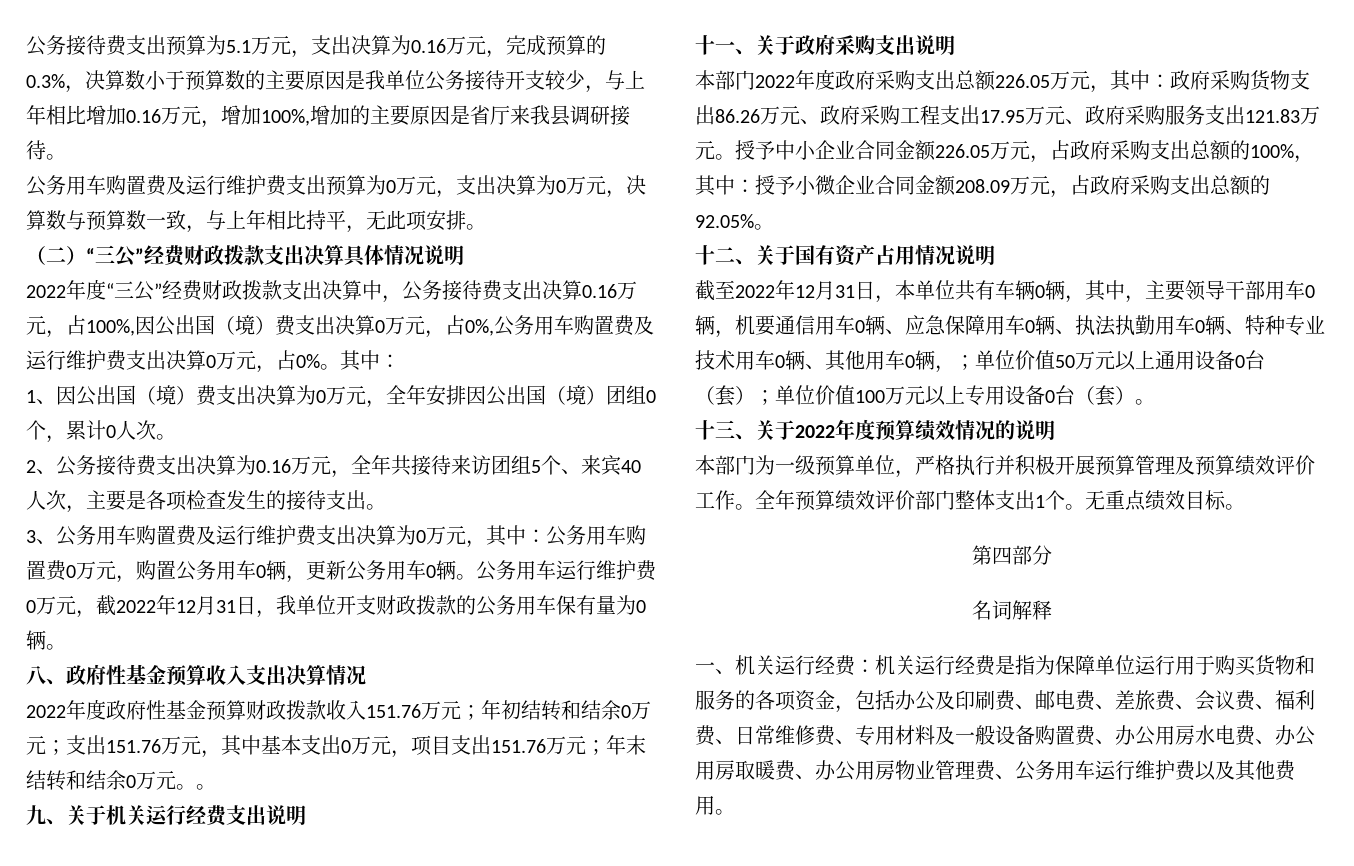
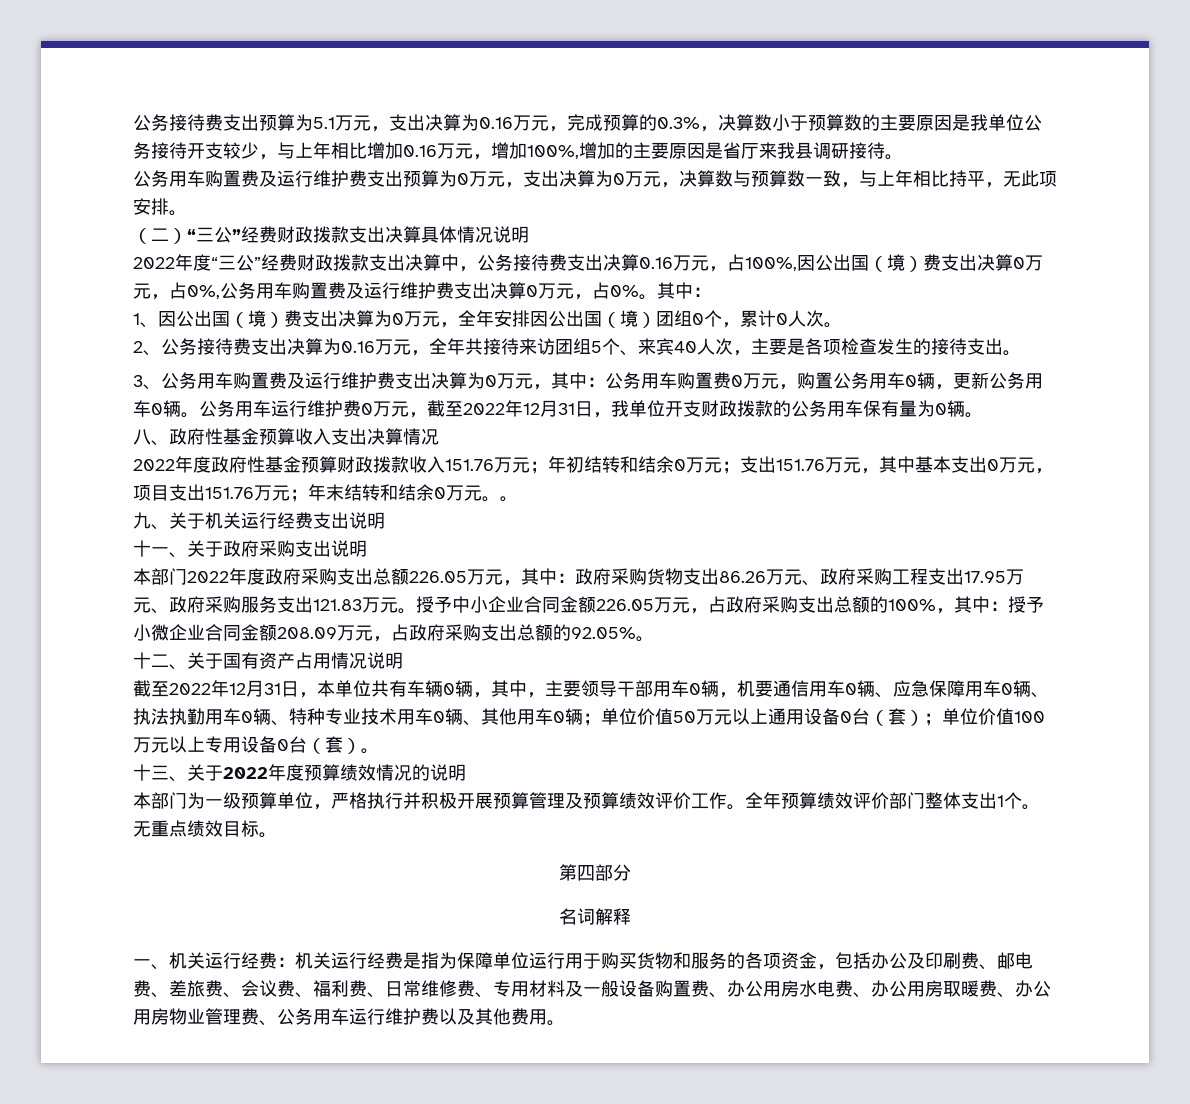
(116, 605) none -> [445,401,463,417] 至
[935,365,955,373] ， -> (583, 716) none

